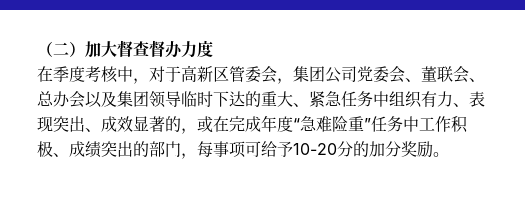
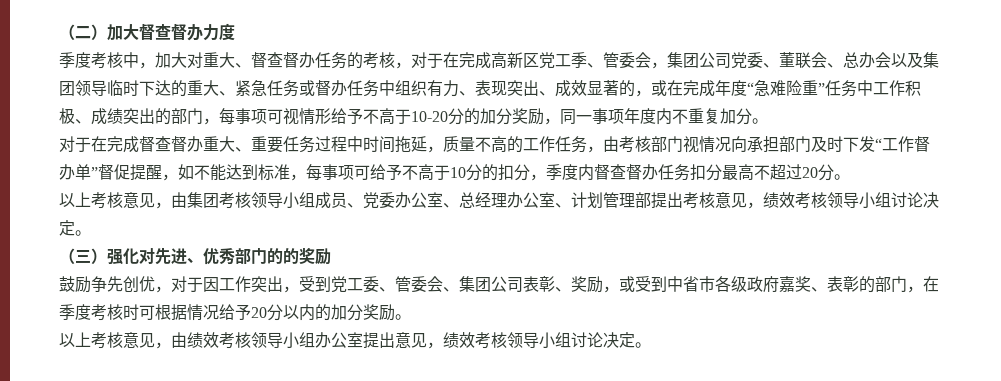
[37,66,53,82] 在 -> (235, 32) none
[149,65,229,82] 对于高新区 -> [155,52,603,69] 加大对重大、督查督办任务的考核，对于在完成高新区党工季、
[389,66,405,83] 会 -> (763, 60) none
(373, 99) none -> [299,80,379,97] 或督办任务
[261,141,433,158] 给予10-20分的加分奖励 -> [283,108,768,125] [59,136,930,153] [59,164,850,181] [59,192,939,209] [59,220,91,236] [59,247,331,265] [59,276,939,293] [59,304,411,321] [59,332,635,349] 视情形给予不高于10-20分的加分奖励，同一事项年度内不重复加分。 // 对于在完成督查督办重大、重要任务过程中时间拖延，质量不高的工作任务，由考核部门视情况向承担部门及时下发“工作督办单”督促提醒，如不能达到标准，每事项可给予不高于10分的扣分，季度内督查督办任务扣分最高不超过20分。 // 以上考核意见，由集团考核领导小组成员、党委办公室、总经理办公室、计划管理部提出考核意见，绩效考核领导小组讨论决定。 // （三）强化对先进、优秀部门的的奖励 // 鼓励争先创优，对于因工作突出，受到党工委、管委会、集团公司表彰、奖励，或受到中省市各级政府嘉奖、表彰的部门，在季度考核时可根据情况给予20分以内的加分奖励。 // 以上考核意见，由绩效考核领导小组办公室提出意见，绩效考核领导小组讨论决定

